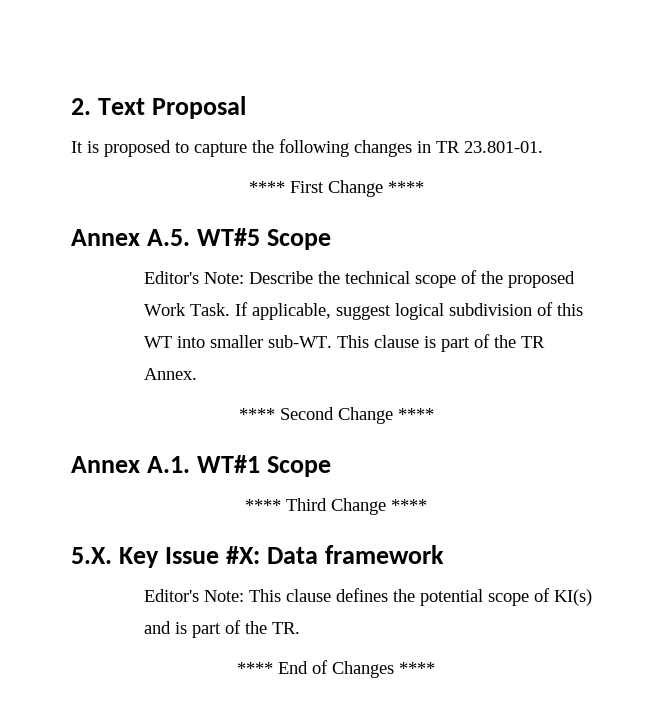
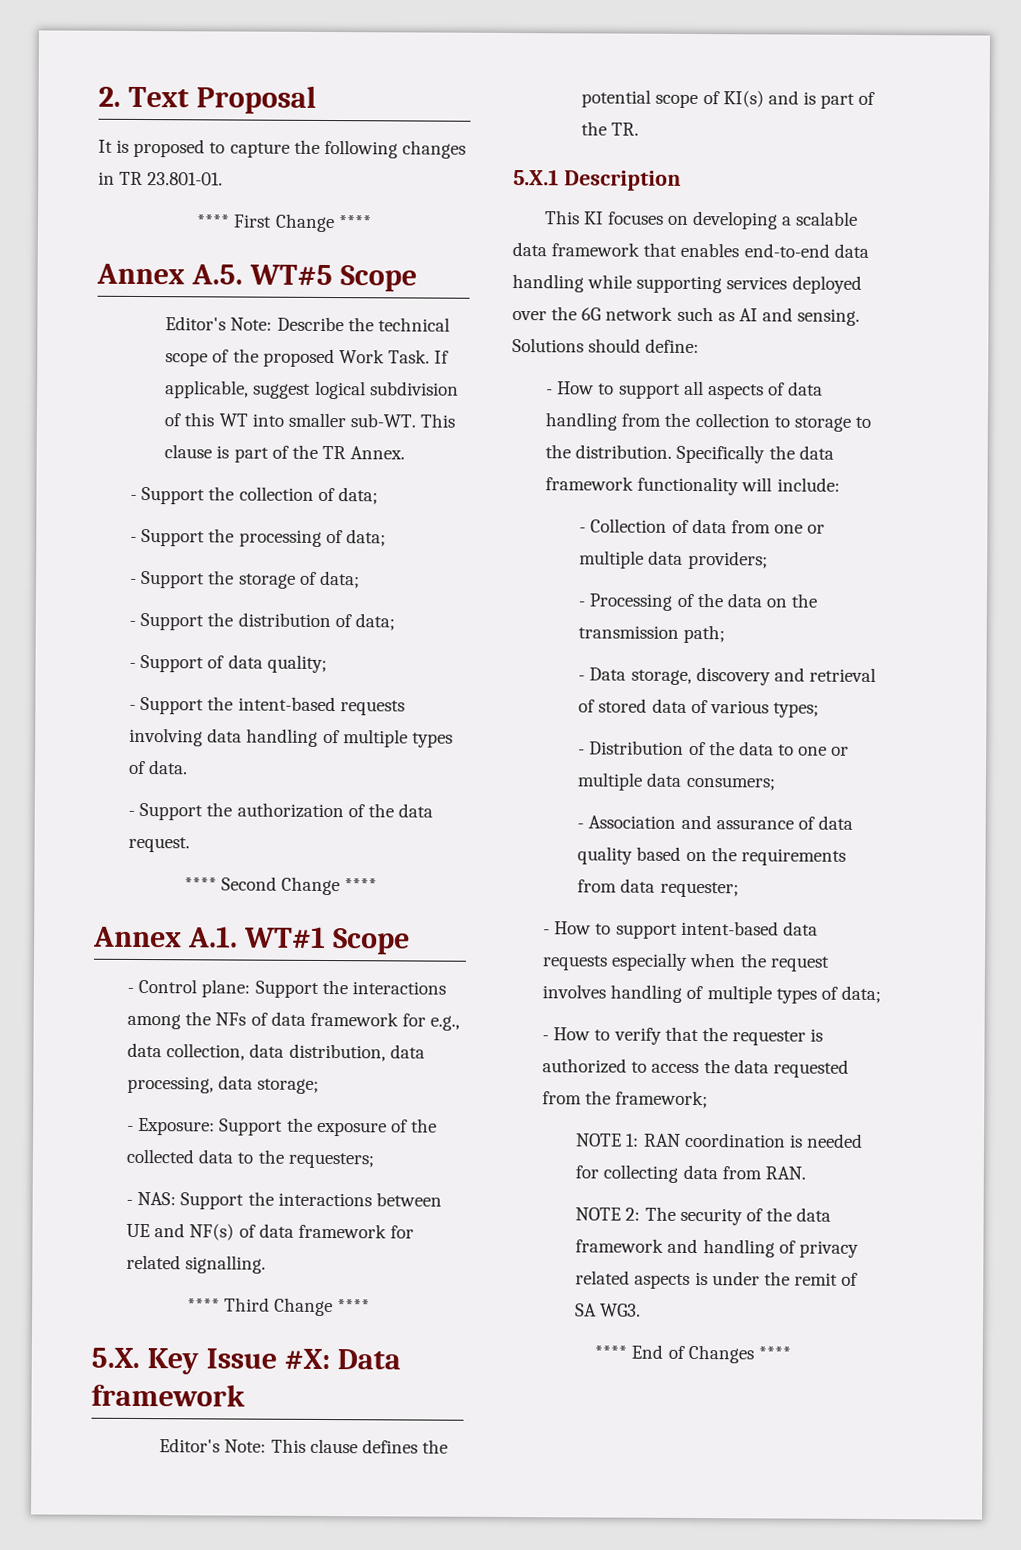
(197, 374) none -> [130,486,378,505] [130,528,386,547] [130,570,360,589] [129,612,395,631] [129,654,327,674] [129,696,405,716] [129,727,453,748] [129,760,189,775] [128,802,433,821] [128,836,191,853] // - Support the collection of data; // - Support the processing of data; // - Support the storage of data; // - Support the distribution of data; // - Support of data quality; // - Support the intent-based requests involving data handling of multiple types of data. // - Support the authorization of the data request.
(332, 466) none -> [127,978,446,998] [127,1011,461,1031] [127,1042,425,1062] [127,1075,320,1094] [127,1117,437,1137] [126,1148,374,1169] [126,1191,442,1210] [126,1223,414,1241] [126,1254,267,1274] // - Control plane: Support the interactions among the NFs of data framework for e.g., data collection, data distribution, data processing, data storage; // - Exposure: Support the exposure of the collected data to the requesters; // - NAS: Support the interactions between UE and NF(s) of data framework for related signalling.
(300, 628) none -> [513,169,681,191] [543,210,859,230] [512,242,869,258] [512,274,862,294] [512,306,861,326] [512,338,700,354] [546,380,824,400] [545,412,871,432] [545,444,834,464] [545,476,840,496] [579,518,826,534] [579,550,768,570] [578,593,818,611] [578,624,726,644] [578,666,876,686] [578,698,819,718] [578,740,850,756] [577,772,775,791] [577,814,853,830] [577,846,846,866] [577,878,739,898] [543,920,818,939] [542,952,830,972] [542,984,881,1004] [542,1026,824,1046] [542,1058,849,1078] [542,1090,709,1109] [575,1132,863,1148] [575,1164,806,1183] [575,1206,832,1226] [575,1238,859,1258] [575,1270,859,1289] [575,1303,642,1317] // 5.X.1 Description // This KI focuses on developing a scalable data framework that enables end-to-end data handling while supporting services deployed over the 6G network such as AI and sensing. Solutions should define: // - How to support all aspects of data handling from the collection to storage to the distribution. Specifically the data framework functionality will include: // - Collection of data from one or multiple data providers; // - Processing of the data on the transmission path; // - Data storage, discovery and retrieval of stored data of various types; // - Distribution of the data to one or multiple data consumers; // - Association and assurance of data quality based on the requirements from data requester; // - How to support intent-based data requests especially when the request involves handling of multiple types of data; // - How to verify that the requester is authorized to access the data requested from the framework; // NOTE 1: RAN coordination is needed for collecting data from RAN. // NOTE 2: The security of the data framework and handling of privacy related aspects is under the remit of SA WG3.

